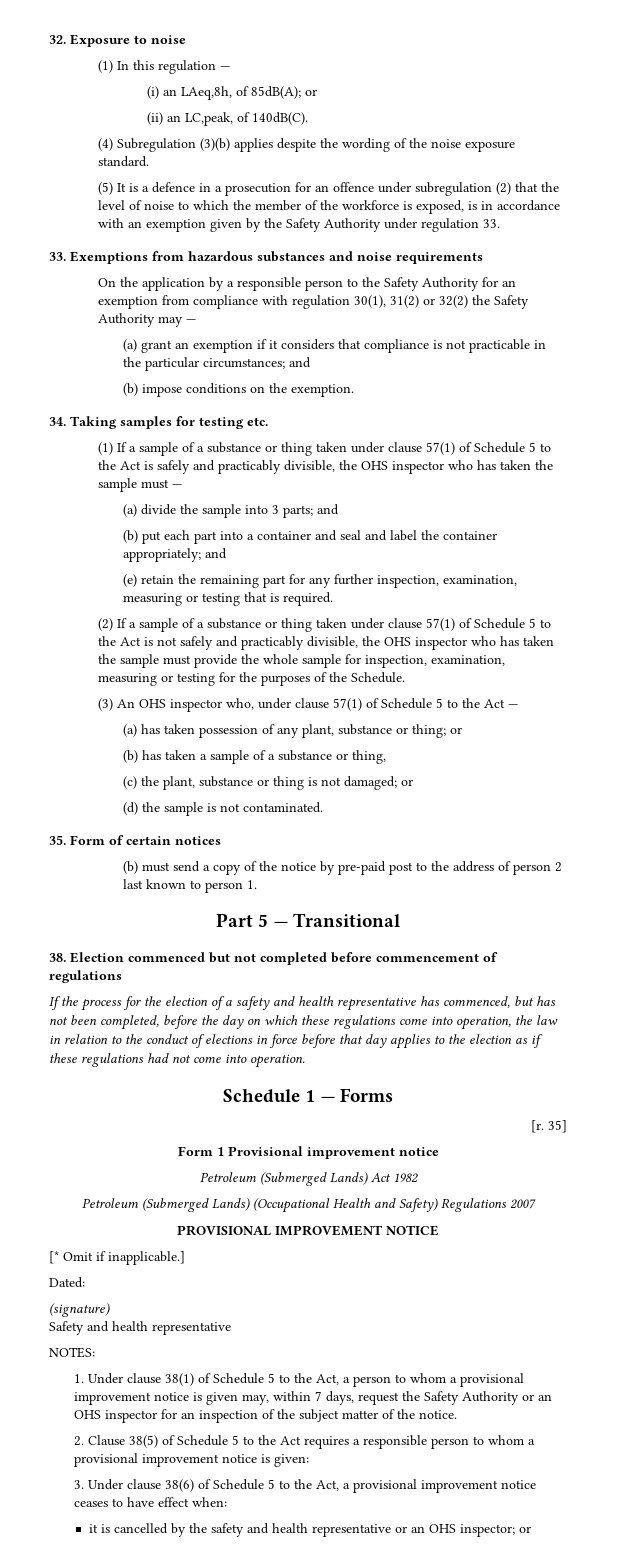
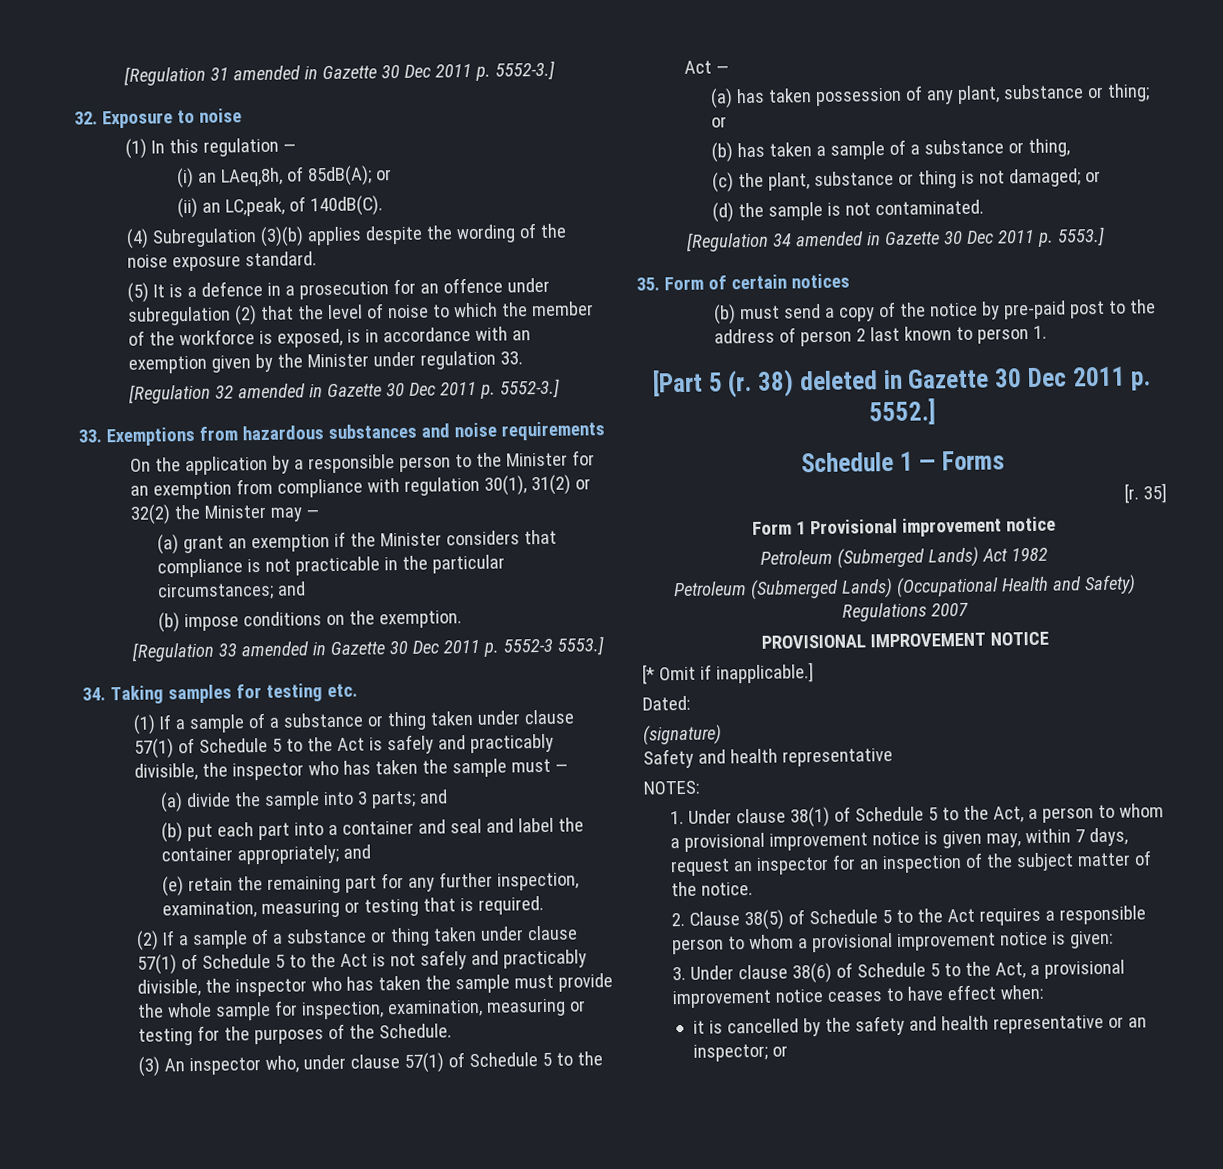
(49, 39) none -> [123,60,556,86] [Regulation 31 amended in Gazette 30 Dec 2011 p. 5552-3.] //
[286,218,382,232] Safety Authority -> [307,353,370,368] Minister
(501, 223) none -> [128,378,561,404] // [Regulation 32 amended in Gazette 30 Dec 2011 p. 5552-3.]
[384,277,480,291] Safety Authority -> [506,452,569,467] Minister
[494,295,530,309] [98,313,156,327] Safety Authority -> [204,504,268,519] Minister
[268,340,278,349] it -> [349,532,442,547] the Minister
(354, 390) none -> [131,636,606,662] // [Regulation 33 amended in Gazette 30 Dec 2011 p. 5552-3 5553.]
[361,461,389,470] OHS -> (229, 769) none
[384,637,412,646] OHS -> (232, 985) none
[139,699,167,708] OHS -> (186, 1065) none
(323, 807) none -> [685,226,1106,252] // [Regulation 34 amended in Gazette 30 Dec 2011 p. 5553.]
[216,913,400,927] [49,952,498,965] [49,970,122,983] [49,996,556,1011] [49,1015,558,1030] [49,1034,543,1049] [49,1053,305,1068] Part 5 — Transitional // 38. Election commenced but not completed before commencement of regulations // If the process for the election of a safety and health representative has commenced, but has not been completed, before the day on which these regulations come into operation, the law in relation to the conduct of elections in force before that day applies to the election as if these regulations had not come into operation. -> [651,366,1152,398] [868,398,936,426] [Part 5 (r. 38) deleted in Gazette 30 Dec 2011 p. 5552.]
[401,1391,552,1405] [73,1410,101,1419] the Safety Authority or an OHS -> [732,861,753,872] an
[429,1524,457,1533] OHS -> (1147, 1022) none

